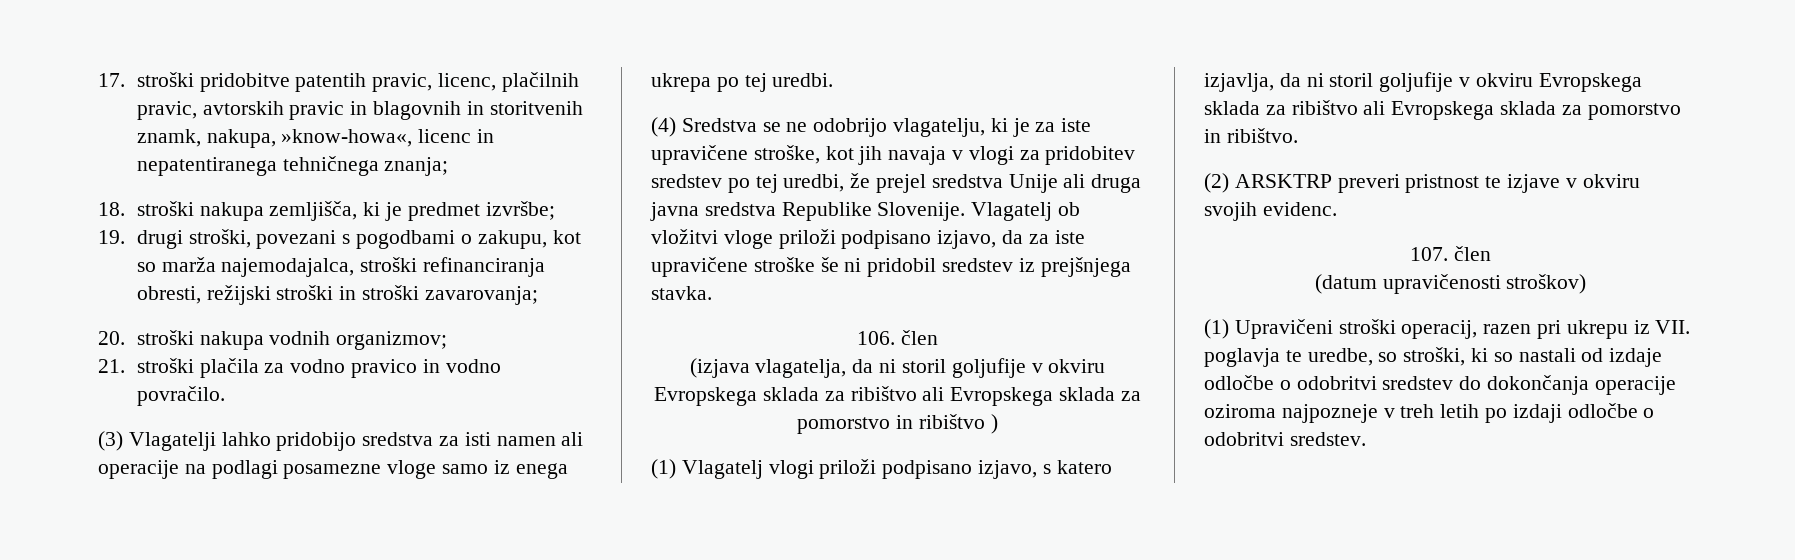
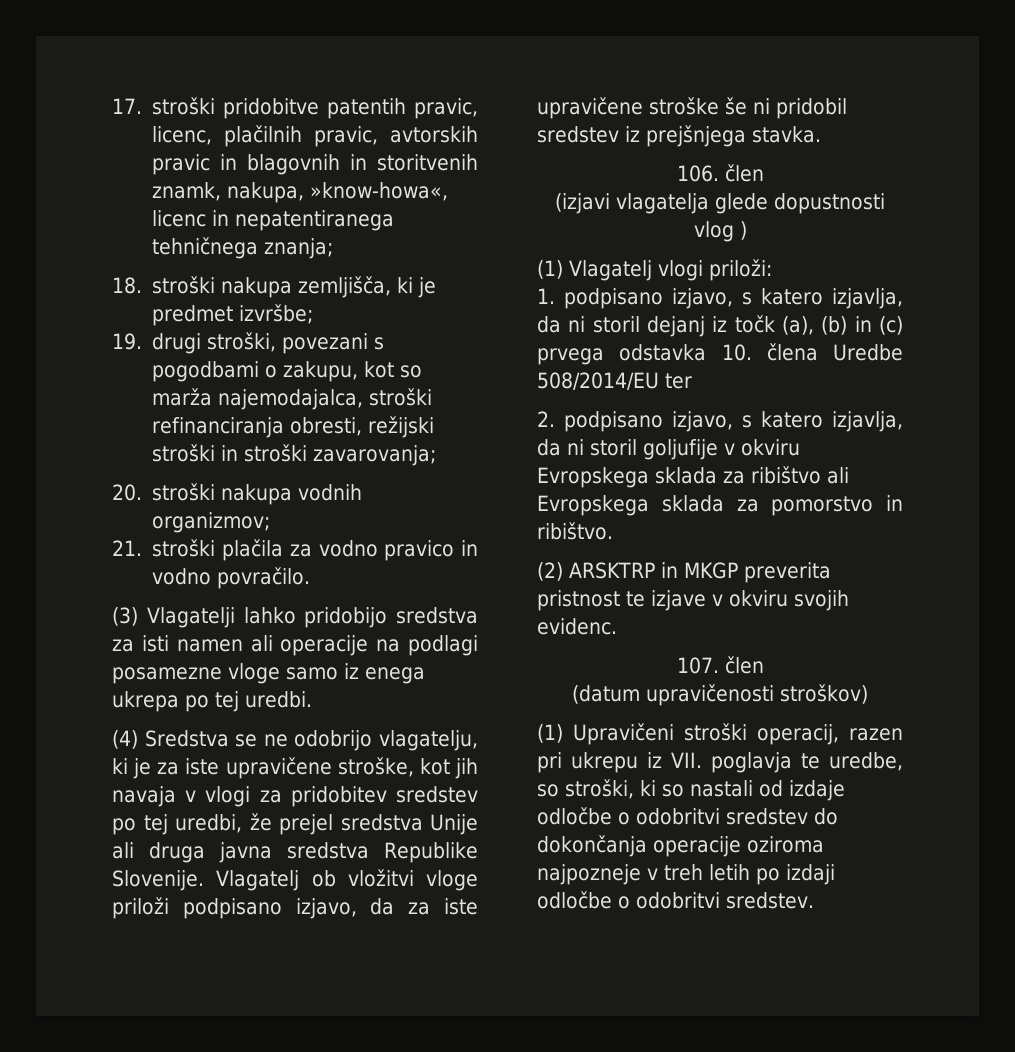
[689,358,1106,378] [654,386,1141,406] [797,414,998,434] [651,459,877,479] (izjava vlagatelja, da ni storil goljufije v okviru Evropskega sklada za ribištvo ali Evropskega sklada za pomorstvo in ribištvo ) // (1) Vlagatelj vlogi priloži -> [555,193,885,214] [693,221,747,242] [537,259,772,281] [537,288,903,309] [537,315,903,337] [537,343,903,365] [537,372,692,390] [537,411,555,427] (izjavi vlagatelja glede dopustnosti vlog ) // (1) Vlagatelj vlogi priloži: // 1. podpisano izjavo, s katero izjavlja, da ni storil dejanj iz točk (a), (b) in (c) prvega odstavka 10. člena Uredbe 508/2014/EU ter // 2.
[1337,174,1400,193] preveri -> [660,562,831,583] in MKGP preverita

